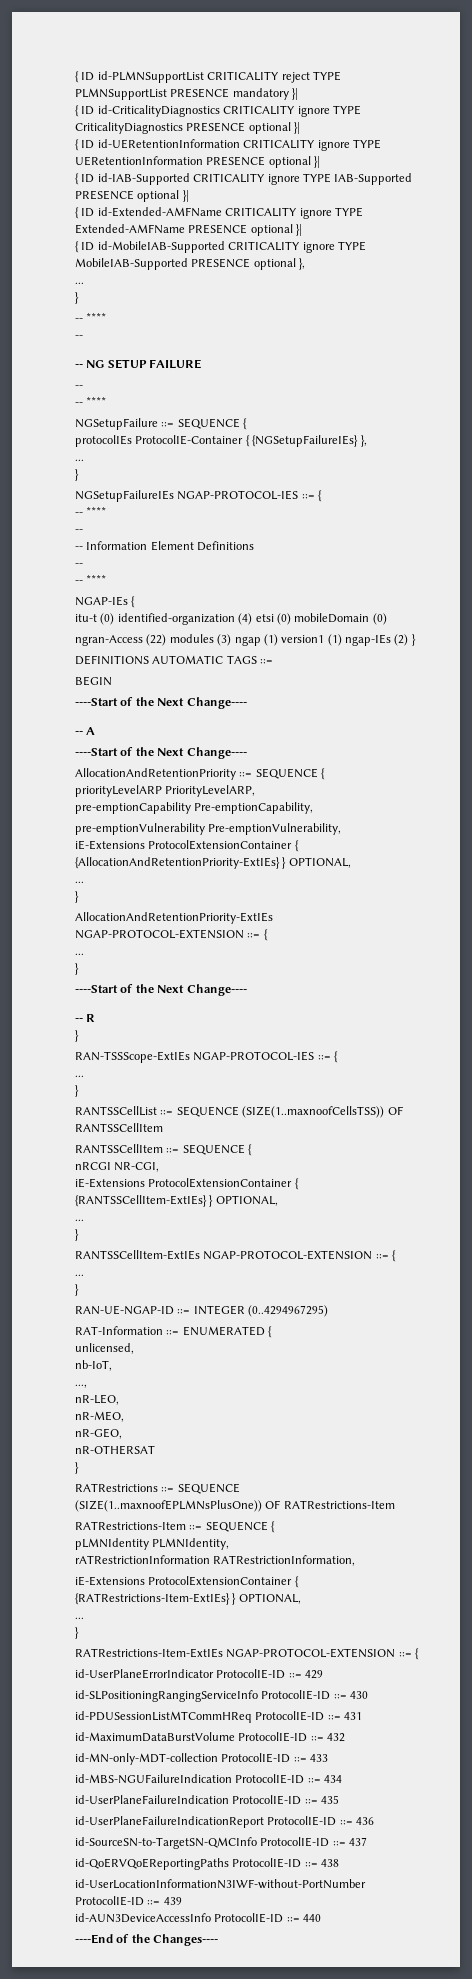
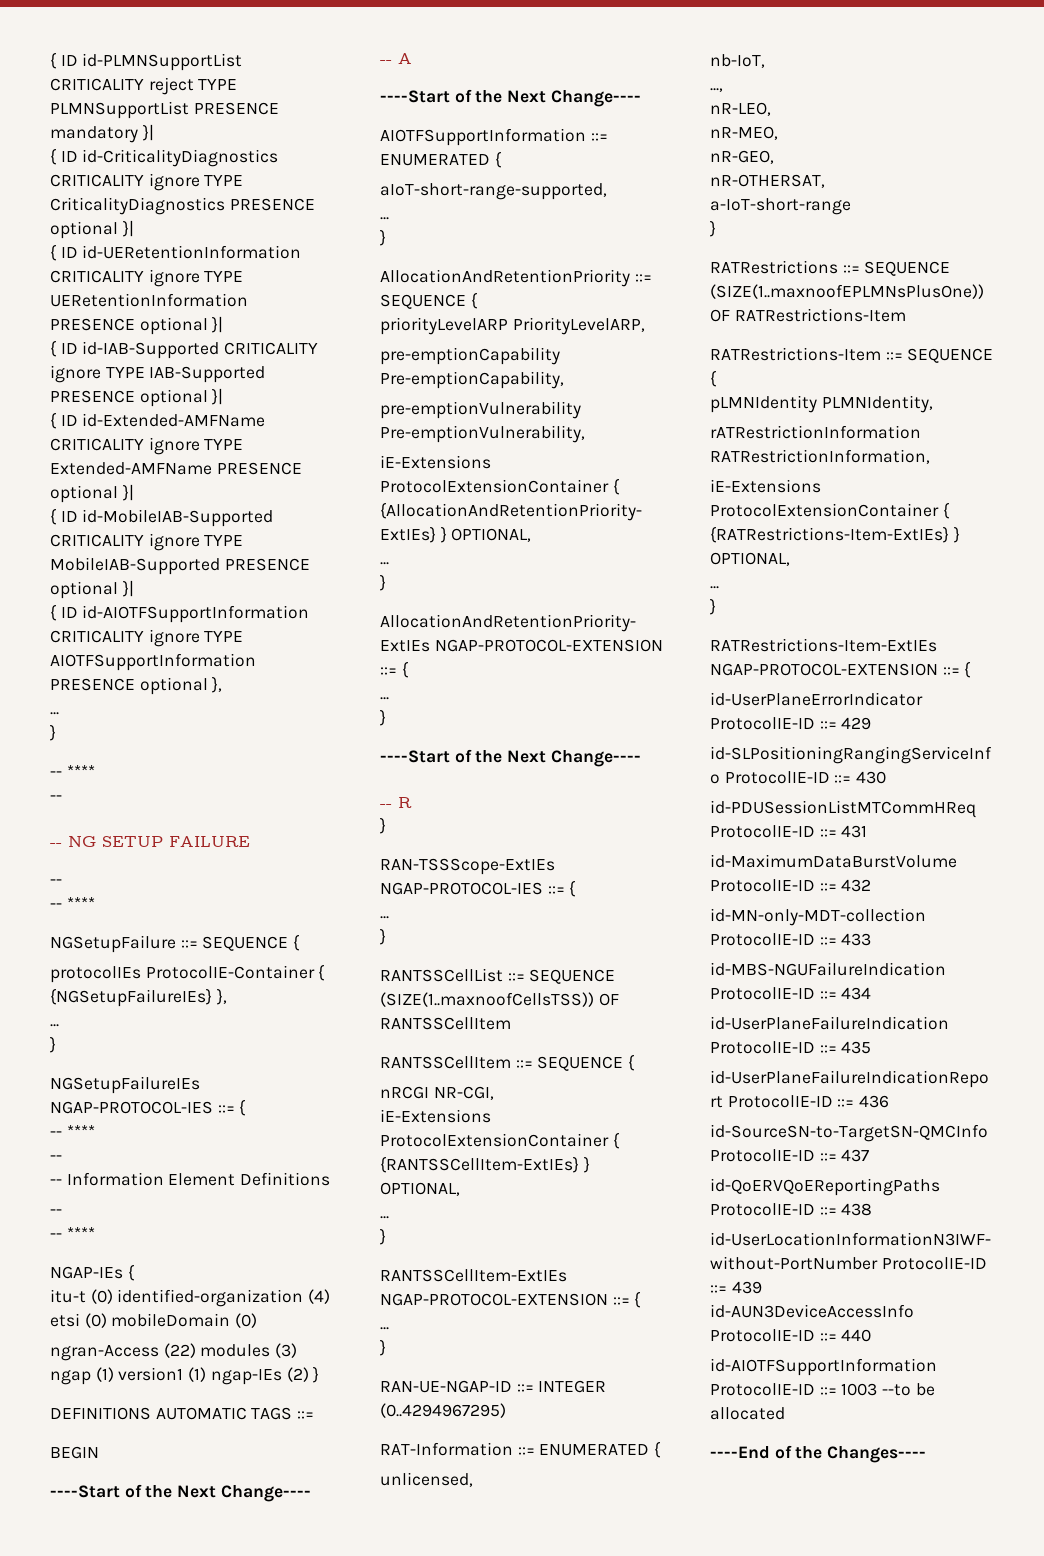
(296, 264) none -> [122,580,134,597] [50,604,310,623] [50,629,244,647] [50,653,256,671] [50,677,208,695] }| // { ID id-AIOTFSupportInformation CRITICALITY ignore TYPE AIOTFSupportInformation PRESENCE optional
(247, 753) none -> [380,128,608,146] [380,151,501,168] [380,183,607,200] [380,217,389,220] [380,229,386,246] // AIOTFSupportInformation ::= ENUMERATED { // aIoT-short-range-supported, // ... // }
[75,1445,155,1455] nR-OTHERSAT -> [710,174,825,188] [710,198,851,215] nR-OTHERSAT, // a-IoT-short-range
(322, 1918) none -> [710,1358,937,1376] [710,1383,935,1396] [710,1407,785,1420] // id-AIOTFSupportInformation ProtocolIE-ID ::= 1003 --to be allocated

